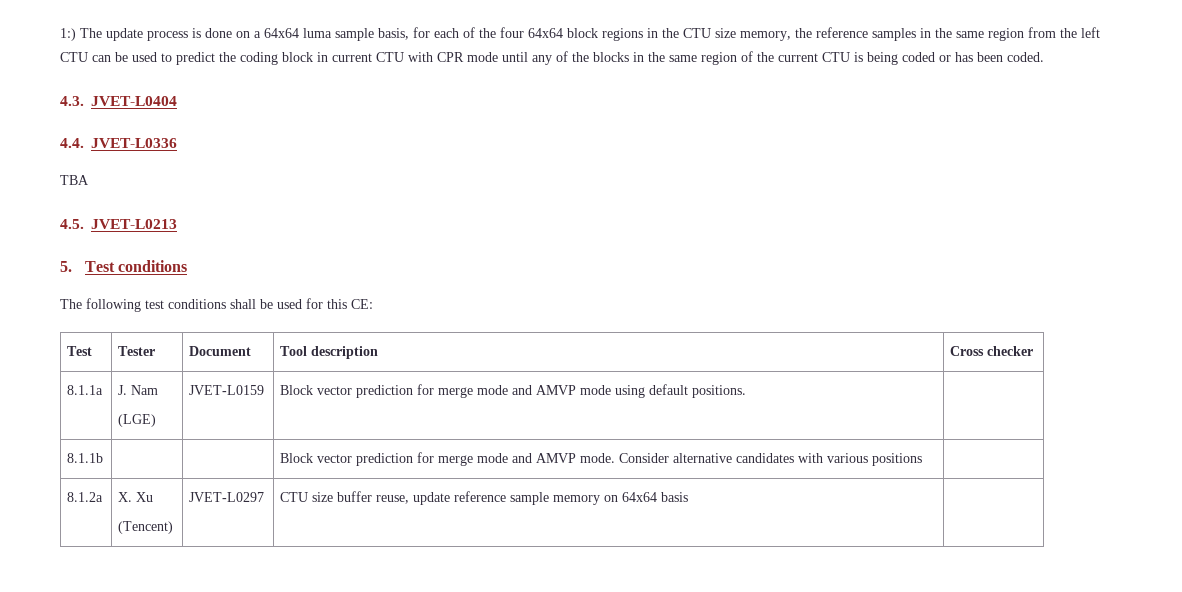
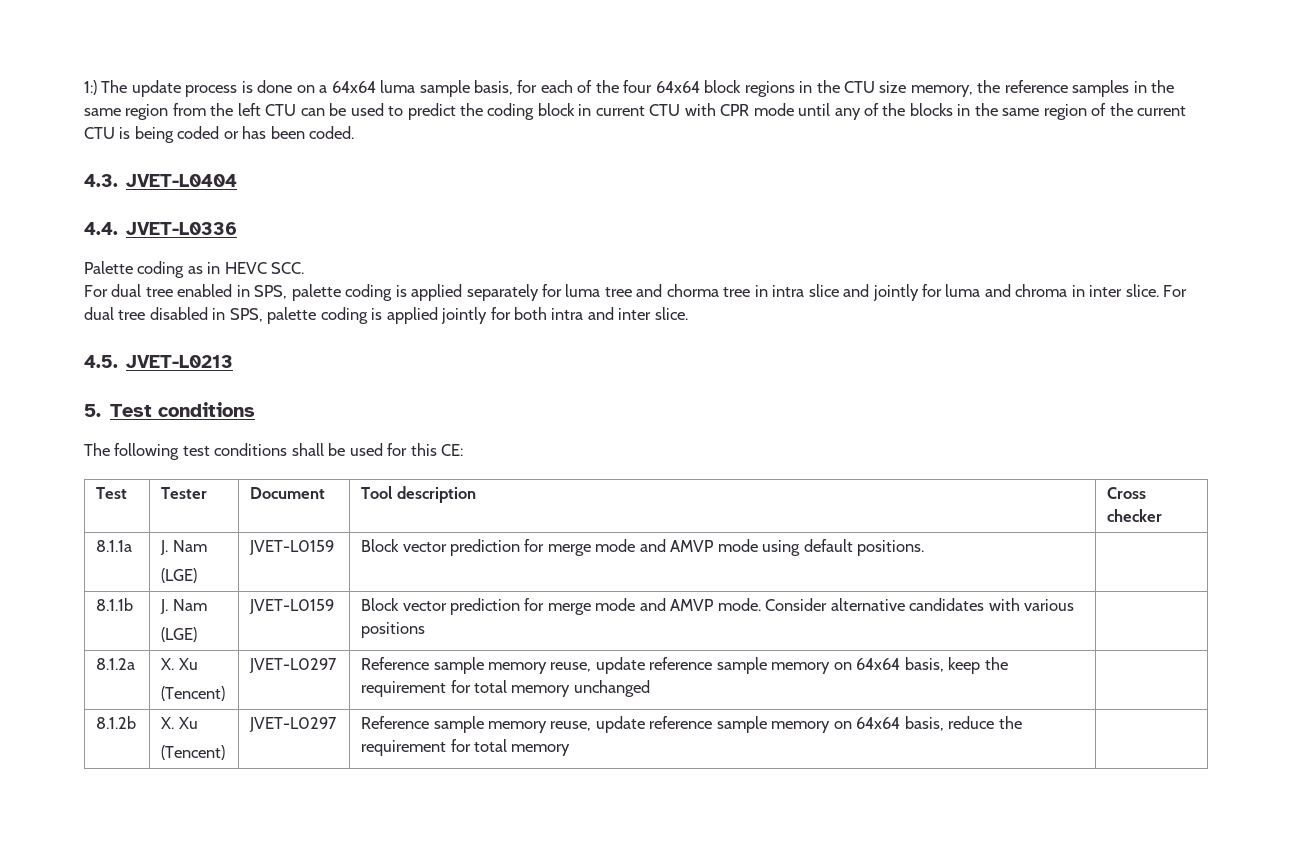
[60,175,89,185] TBA -> [84,261,305,278] [84,284,1188,301] [84,307,688,324] Palette coding as in HEVC SCC. // For dual tree enabled in SPS, palette coding is applied separately for luma tree and chorma tree in intra slice and jointly for luma and chroma in inter slice. For dual tree disabled in SPS, palette coding is applied jointly for both intra and inter slice.
(104, 458) | -> [160,599,207,614] [161,627,198,642] [249,599,335,614] J. Nam // (LGE) | JVET-L0159
[280,491,689,505] CTU size buffer reuse, update reference sample memory on 64x64 basis -> [361,657,1008,674] [361,680,650,697] [96,716,137,729] [161,717,198,729] [161,745,226,760] [249,717,338,732] [361,716,1022,733] [361,739,571,756] Reference sample memory reuse, update reference sample memory on 64x64 basis, keep the requirement for total memory unchanged | // 8.1.2b | X. Xu // (Tencent) | JVET-L0297 | Reference sample memory reuse, update reference sample memory on 64x64 basis, reduce the requirement for total memory

